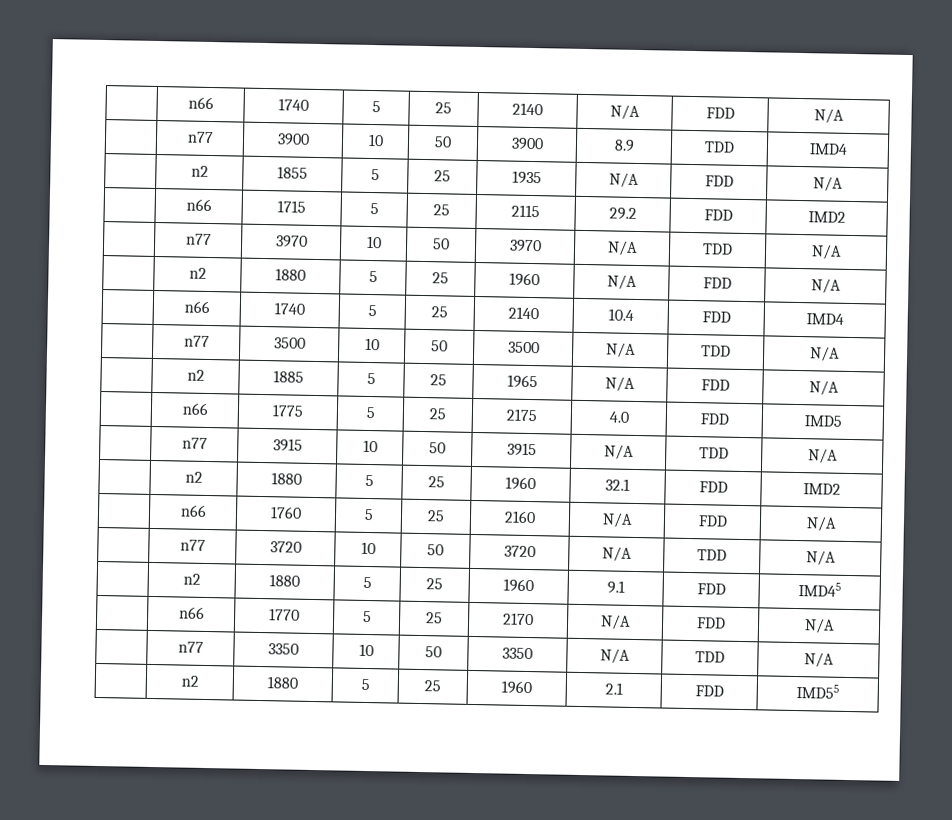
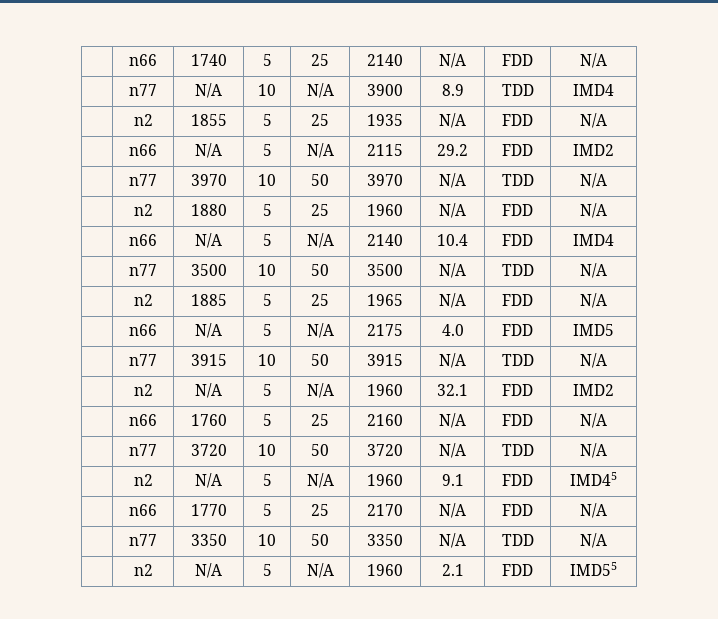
[276,133,310,146] [367,133,384,147] [434,136,452,148] 3900 | 10 | 50 -> [195,83,222,98] [258,84,276,96] [306,83,334,98] N/A | 10 | N/A
[277,200,306,213] [369,202,379,215] [433,204,450,216] 1715 | 5 | 25 -> [195,143,222,158] [262,144,272,156] [306,143,334,158] N/A | 5 | N/A
[274,302,305,315] [367,304,377,317] [431,306,448,318] 1740 | 5 | 25 -> [195,233,222,248] [262,234,272,246] [306,233,334,248] N/A | 5 | N/A
[272,404,304,417] [365,406,376,419] [429,408,447,420] 1775 | 5 | 25 -> [195,323,222,338] [262,324,272,336] [306,323,334,338] N/A | 5 | N/A
[271,472,302,485] [364,474,374,487] [428,476,445,488] 1880 | 5 | 25 -> [195,383,222,398] [262,384,272,396] [306,383,334,398] N/A | 5 | N/A
[269,574,300,587] [362,576,372,589] [426,578,443,590] 1880 | 5 | 25 -> [195,473,222,488] [262,474,272,486] [306,473,334,488] N/A | 5 | N/A
[267,676,298,689] [360,678,370,691] [424,680,441,692] 1880 | 5 | 25 -> [195,563,222,578] [262,564,272,576] [306,563,334,578] N/A | 5 | N/A

